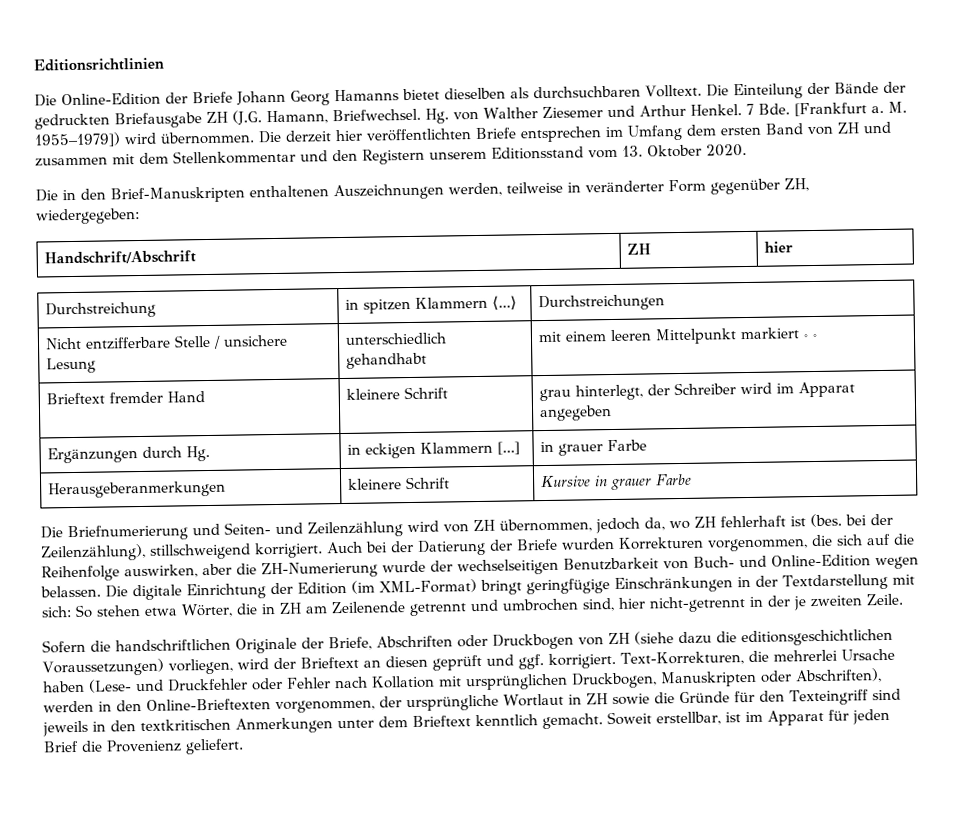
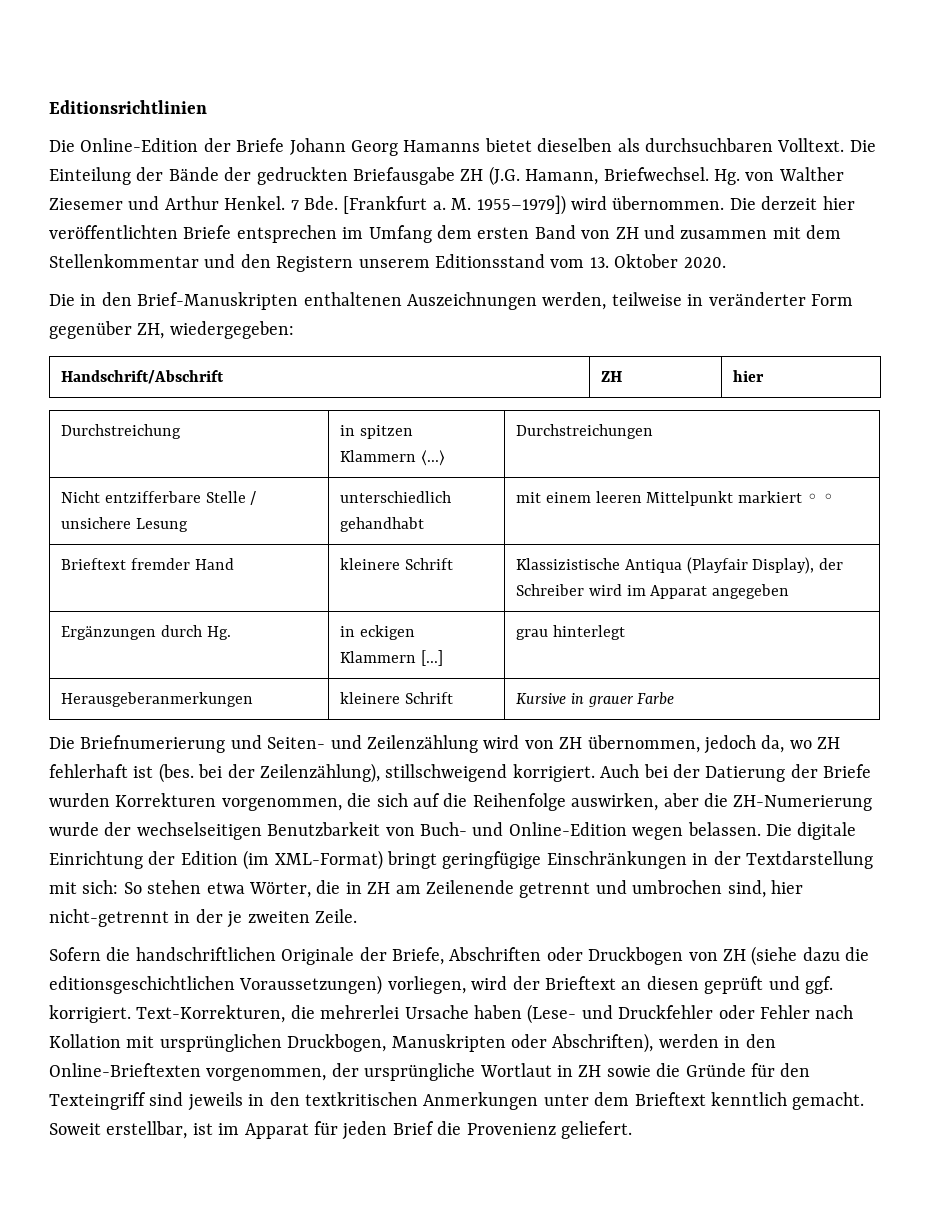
[538,384,643,402] grau hinterlegt, -> [515,557,815,574] Klassizistische Antiqua (Playfair Display),
[539,439,647,456] in grauer Farbe -> [515,625,625,640] grau hinterlegt

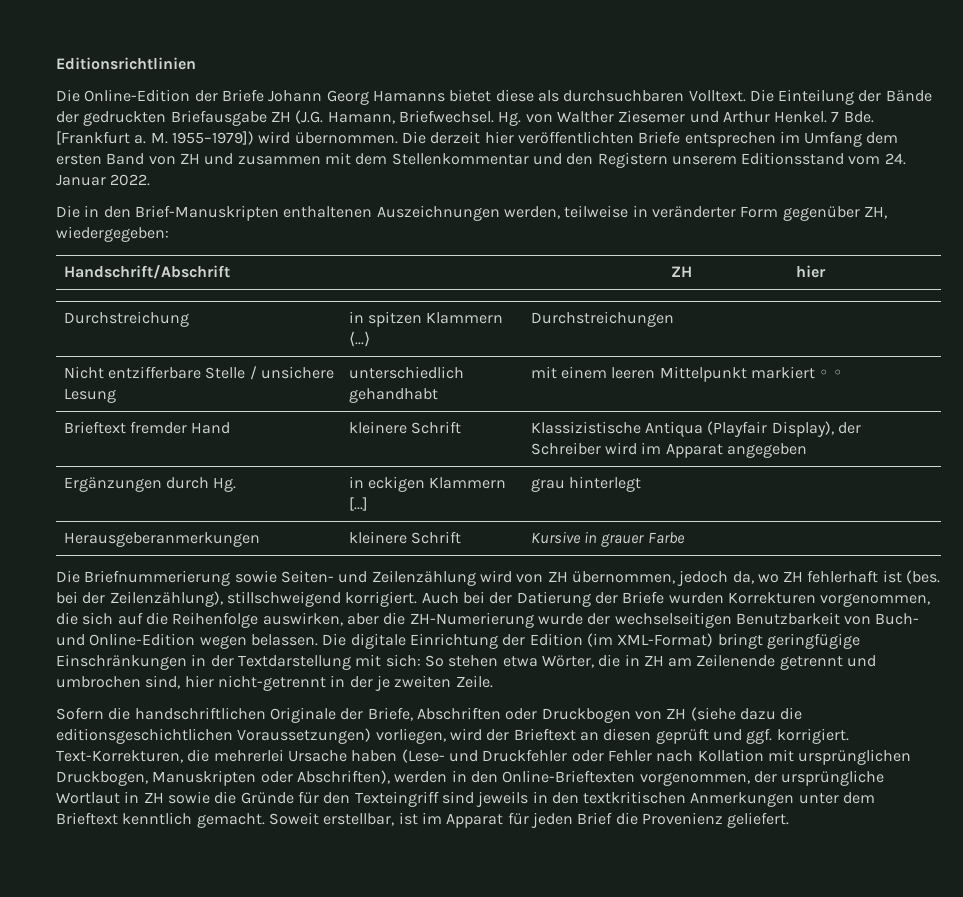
[537,138,613,152] dieselben -> [495,89,534,102] diese
[589,254,726,268] 13. Oktober 2020. -> [884,153,906,165] [56,174,151,186] 24. Januar 2022.
[80,735,262,753] Briefnumerierung und -> [84,570,277,586] Briefnummerierung sowie

